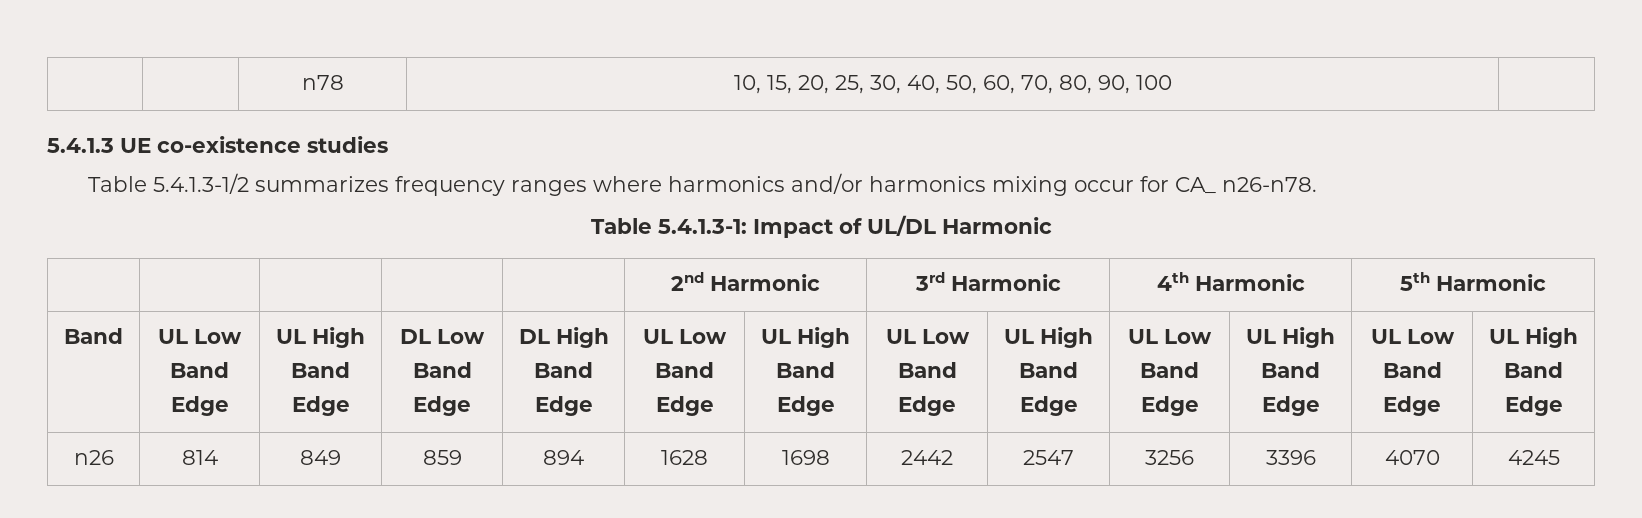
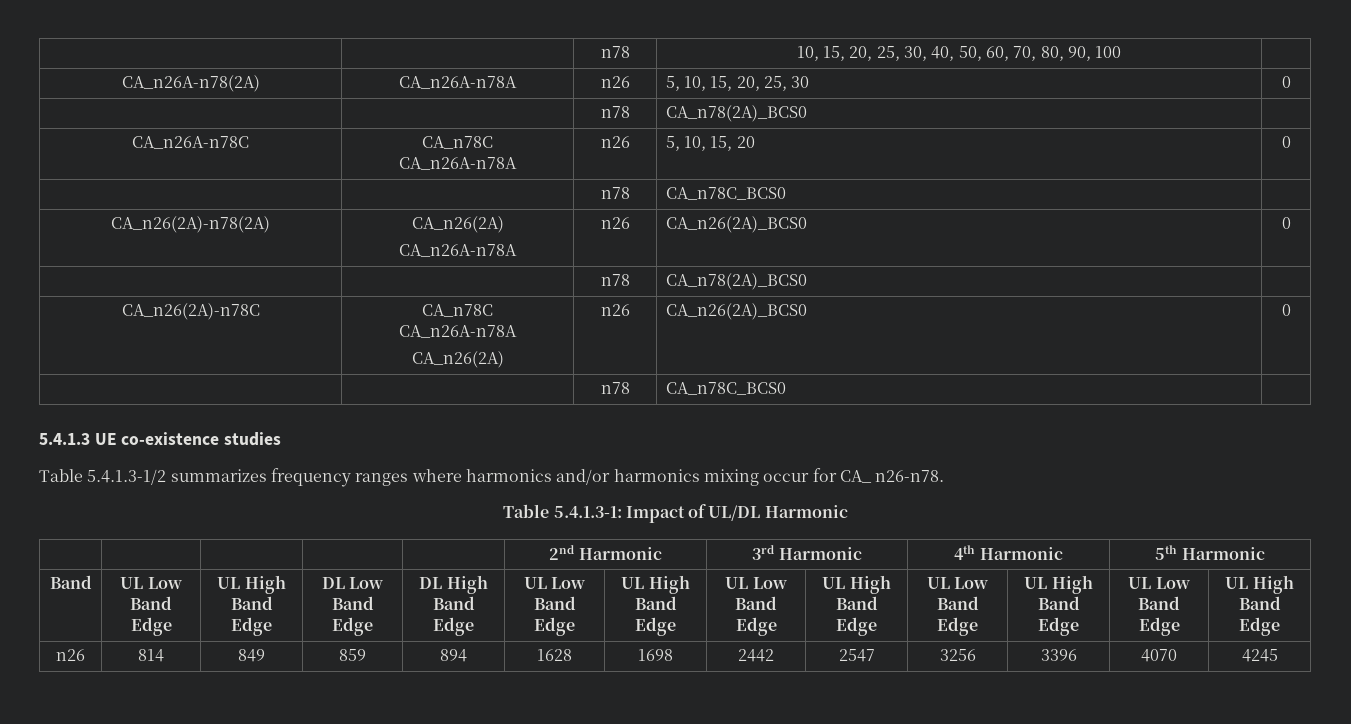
(1172, 82) none -> [121,75,260,92] [399,76,517,89] [600,76,630,88] [665,76,810,91] [1281,76,1291,88] [600,106,630,118] [665,105,807,122] [132,136,249,149] [422,136,494,149] [399,157,517,170] [600,136,630,148] [665,136,755,151] [1281,136,1291,148] [600,187,630,199] [665,187,786,200] [111,216,270,233] [411,216,504,233] [399,244,517,257] [600,217,630,229] [665,216,807,233] [1281,217,1291,229] [600,274,630,286] [665,273,807,290] [121,303,260,320] [422,304,494,317] [399,325,517,338] [411,351,504,368] [600,304,630,316] [665,303,807,320] [1281,304,1291,316] [600,382,630,394] [665,382,786,395] // CA_n26A-n78(2A) | CA_n26A-n78A | n26 | 5, 10, 15, 20, 25, 30 | 0 // | | n78 | CA_n78(2A)_BCS0 | // CA_n26A-n78C | CA_n78C // CA_n26A-n78A | n26 | 5, 10, 15, 20 | 0 // | | n78 | CA_n78C_BCS0 | // CA_n26(2A)-n78(2A) | CA_n26(2A) // CA_n26A-n78A | n26 | CA_n26(2A)_BCS0 | 0 // | | n78 | CA_n78(2A)_BCS0 | // CA_n26(2A)-n78C | CA_n78C // CA_n26A-n78A // CA_n26(2A) | n26 | CA_n26(2A)_BCS0 | 0 // | | n78 | CA_n78C_BCS0 |

